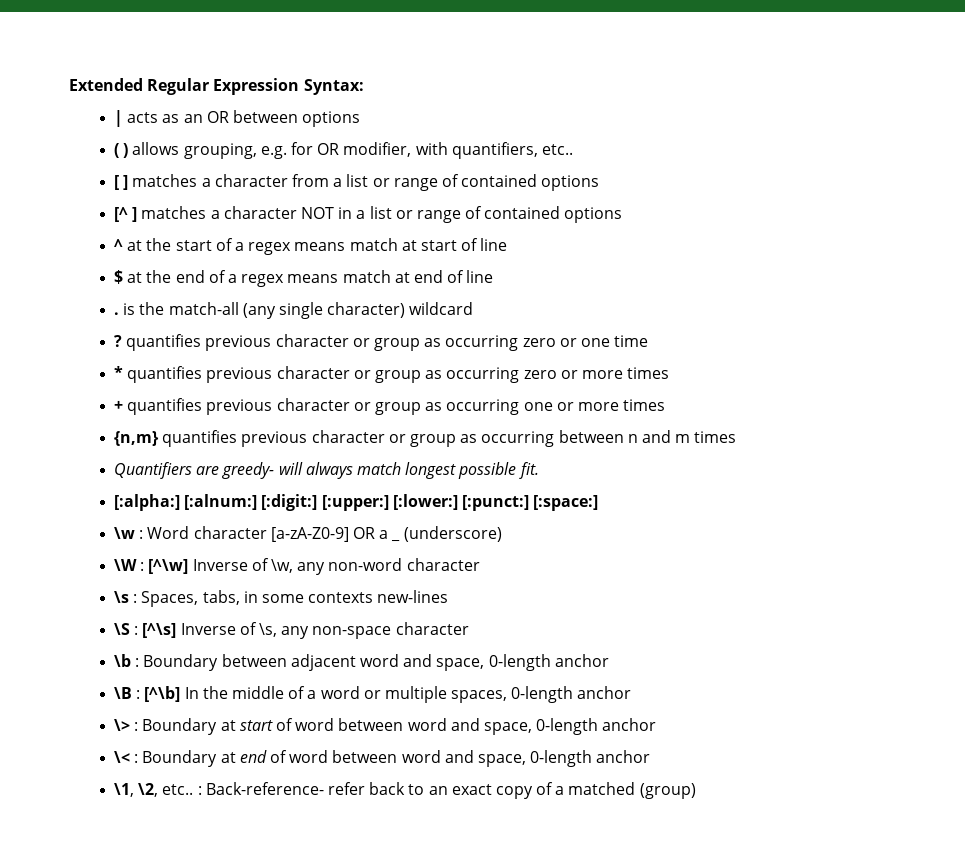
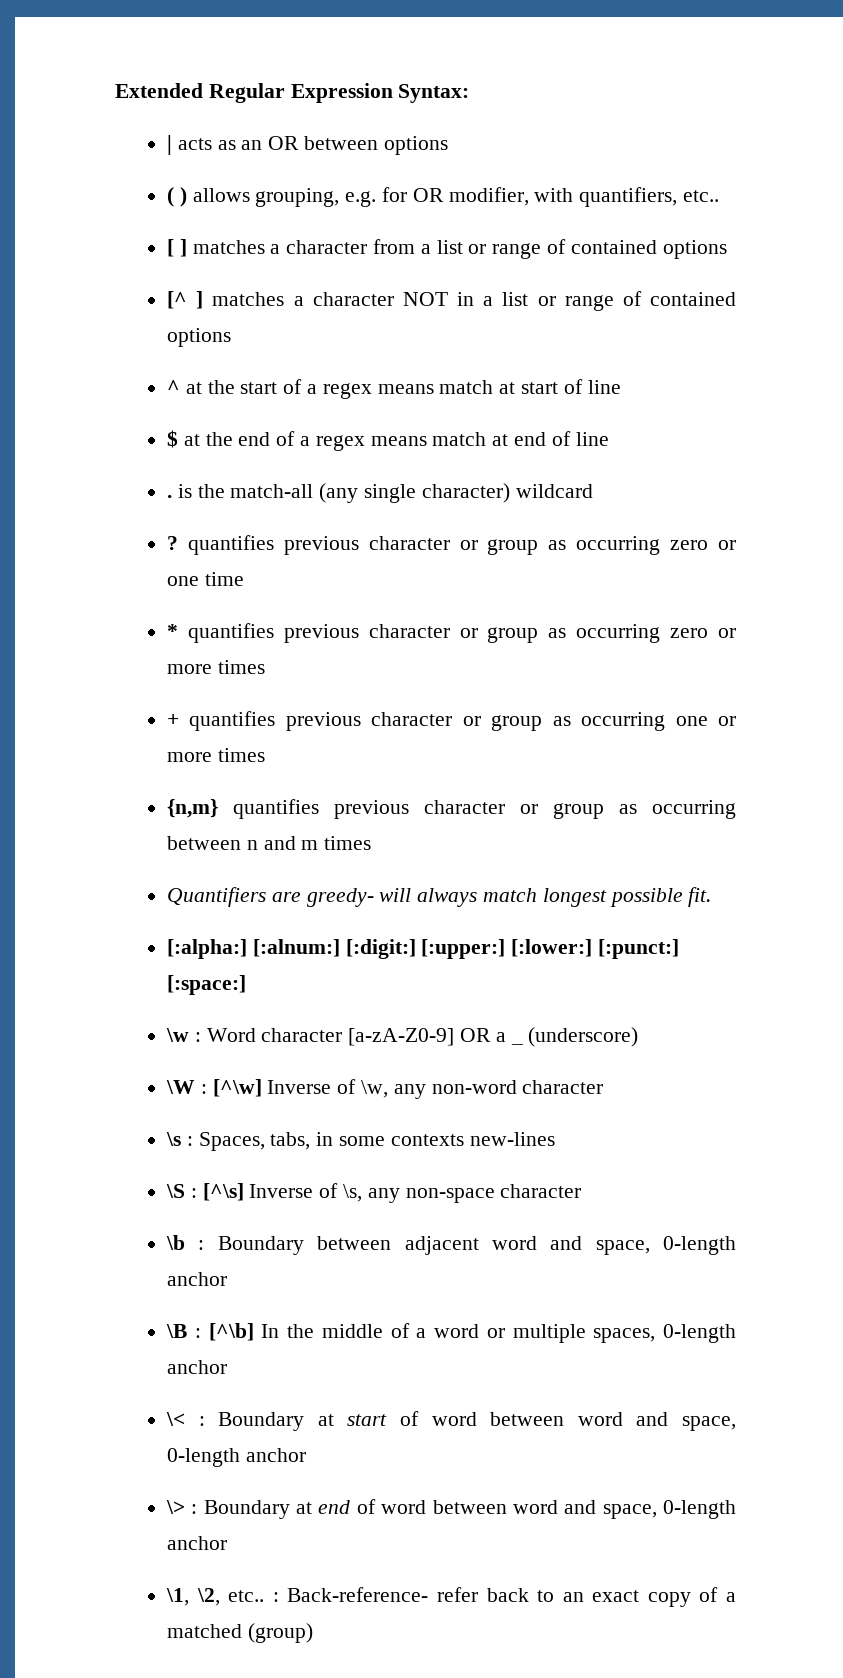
[114,719,131,731] \> -> [166,1412,186,1426] \<
[114,751,131,763] \< -> [166,1500,186,1514] \>

